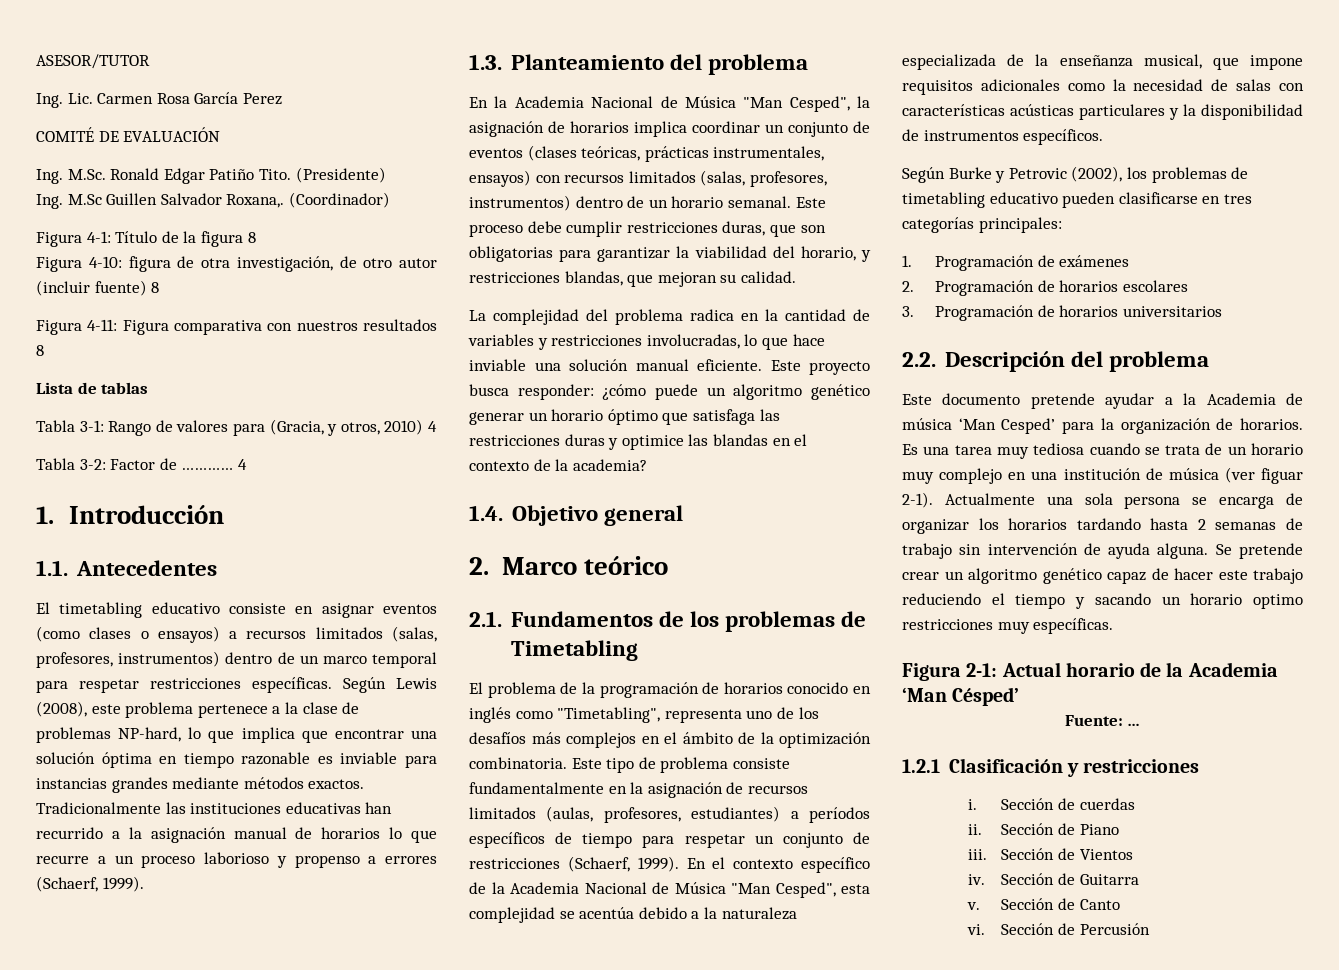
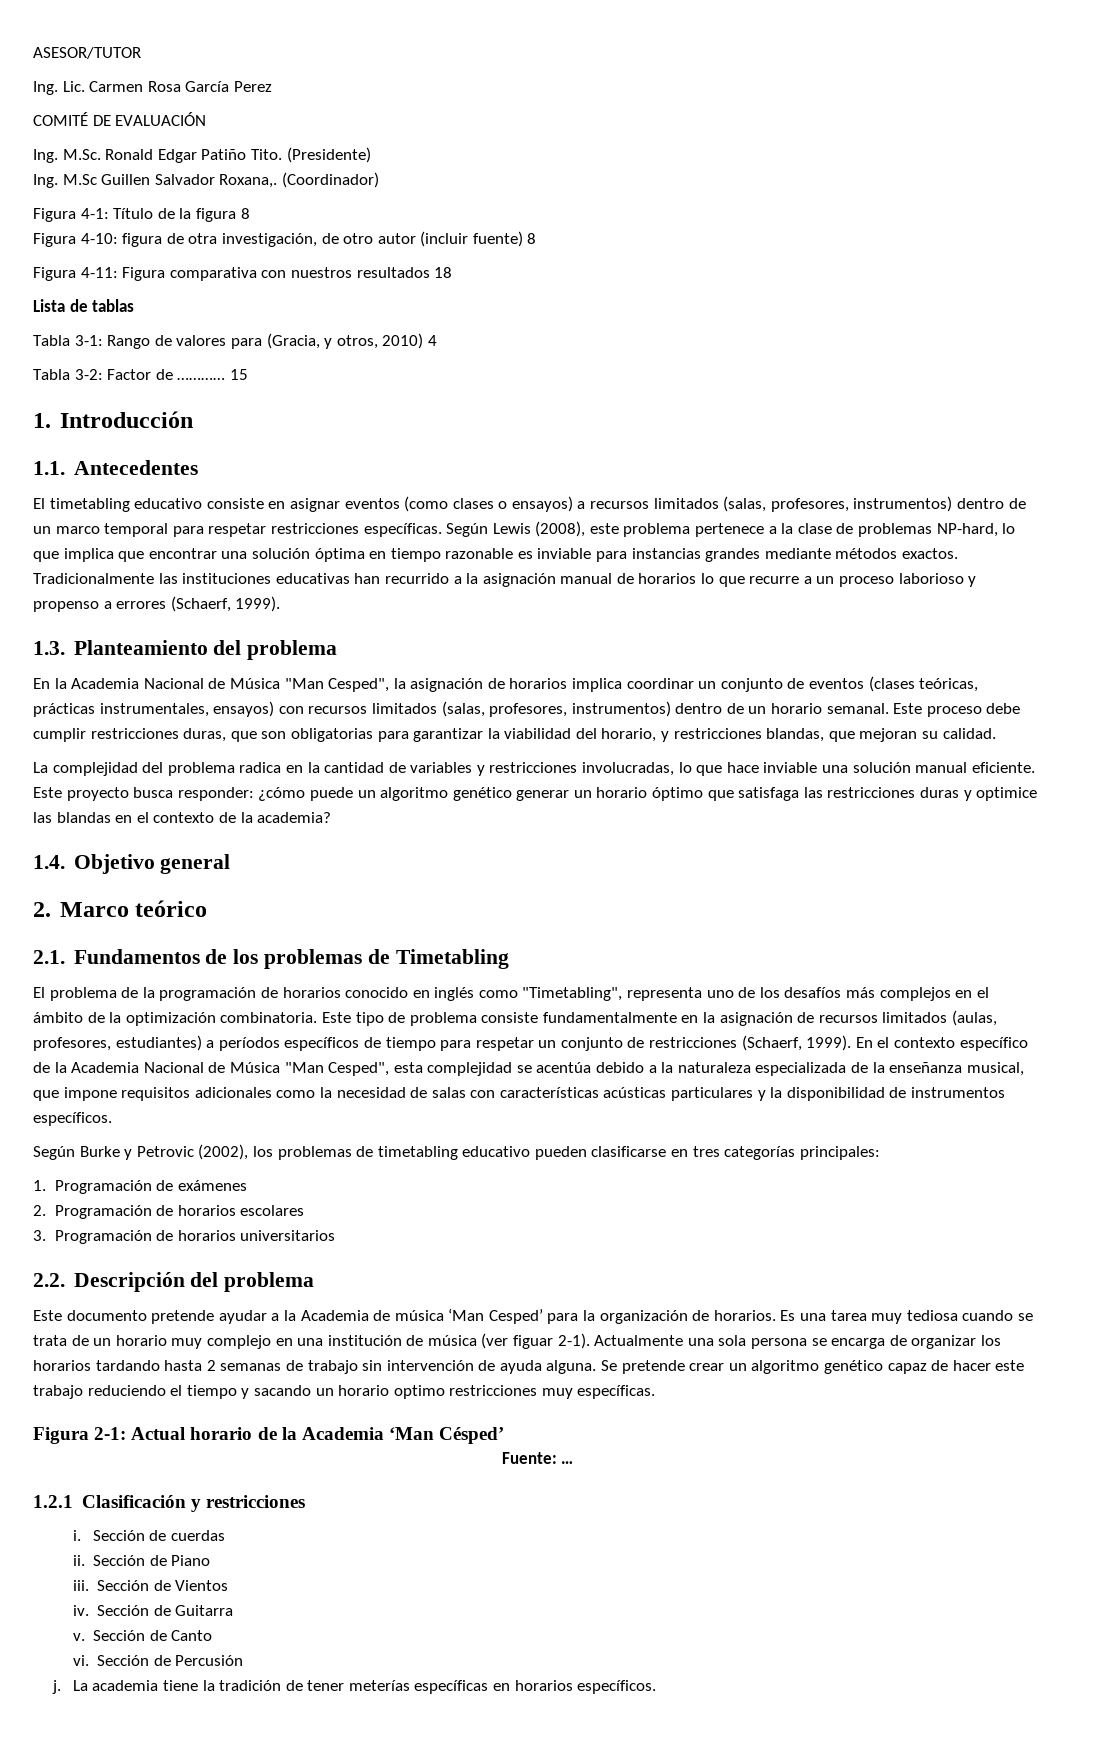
[36,345,44,356] 8 -> [434,267,453,278] 18
[237,459,247,470] 4 -> [229,369,248,380] 15
(1150, 929) none -> [51,1680,657,1694] // j. La academia tiene la tradición de tener meterías específicas en horarios específicos.

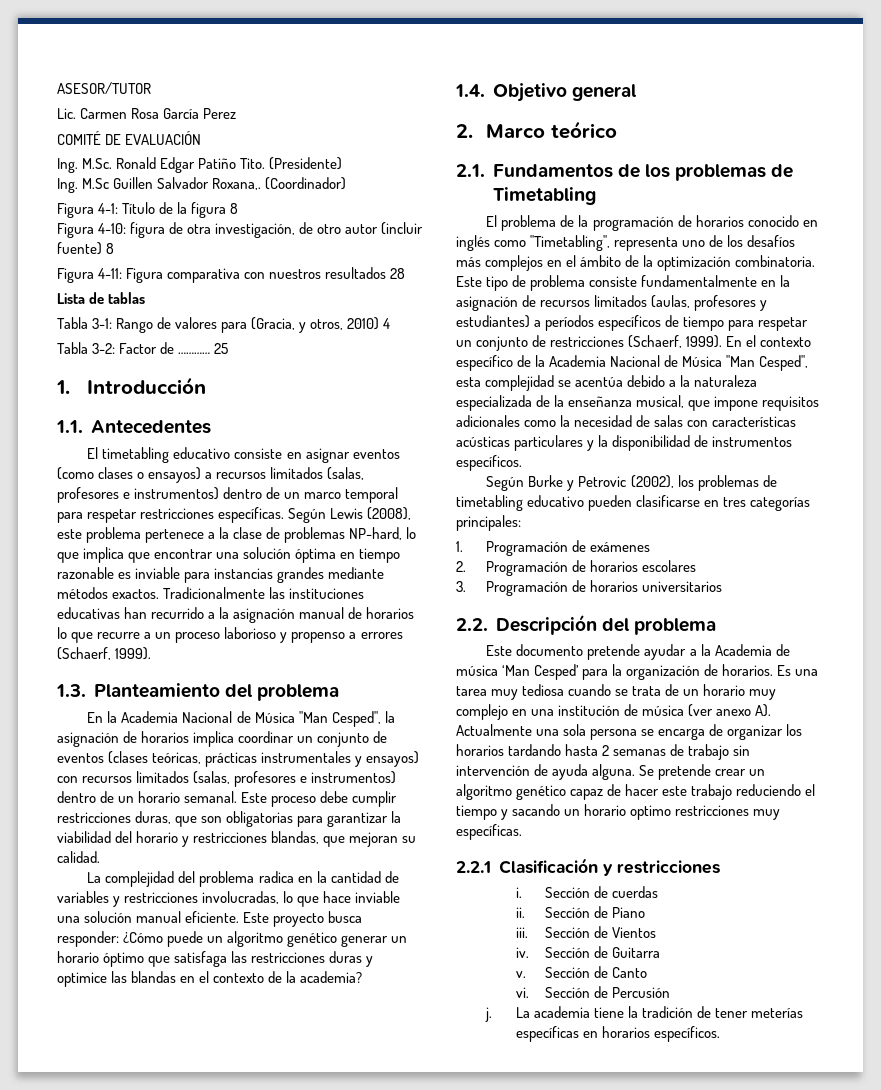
[33,81,58,95] Ing. -> (151, 88) none
[434,267,453,278] 18 -> [390,268,406,279] 28
[229,369,248,380] 15 -> [214,343,229,354] 25
[770,498,849,512] profesores, -> [57,487,131,503] profesores e
[99,703,209,717] instrumentales, -> [261,751,363,767] instrumentales y
[489,703,568,717] profesores, -> [234,771,308,787] profesores e
[601,728,657,742] horario, -> [136,831,179,843] horario
[258,787,306,801] ¿cómo -> [123,932,164,943] ¿Cómo
[33,1037,111,1051] profesores, -> [694,295,768,311] profesores y
[513,1333,590,1349] figuar 2-1). -> [716,704,772,717] anexo A).
[33,1427,505,1444] [501,1452,574,1464] [33,1495,73,1508] Figura 2-1: Actual horario de la Academia ‘Man Césped’ // Fuente: … // 1.2.1 -> [456,861,491,873] 2.2.1

